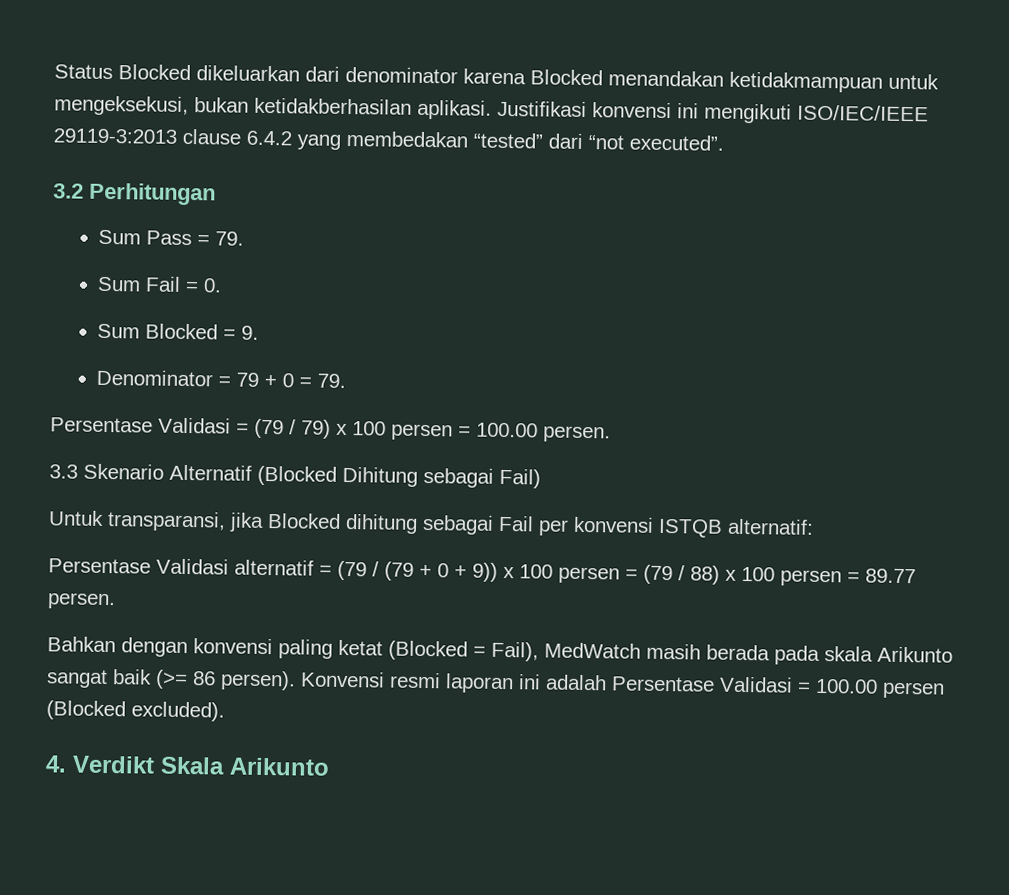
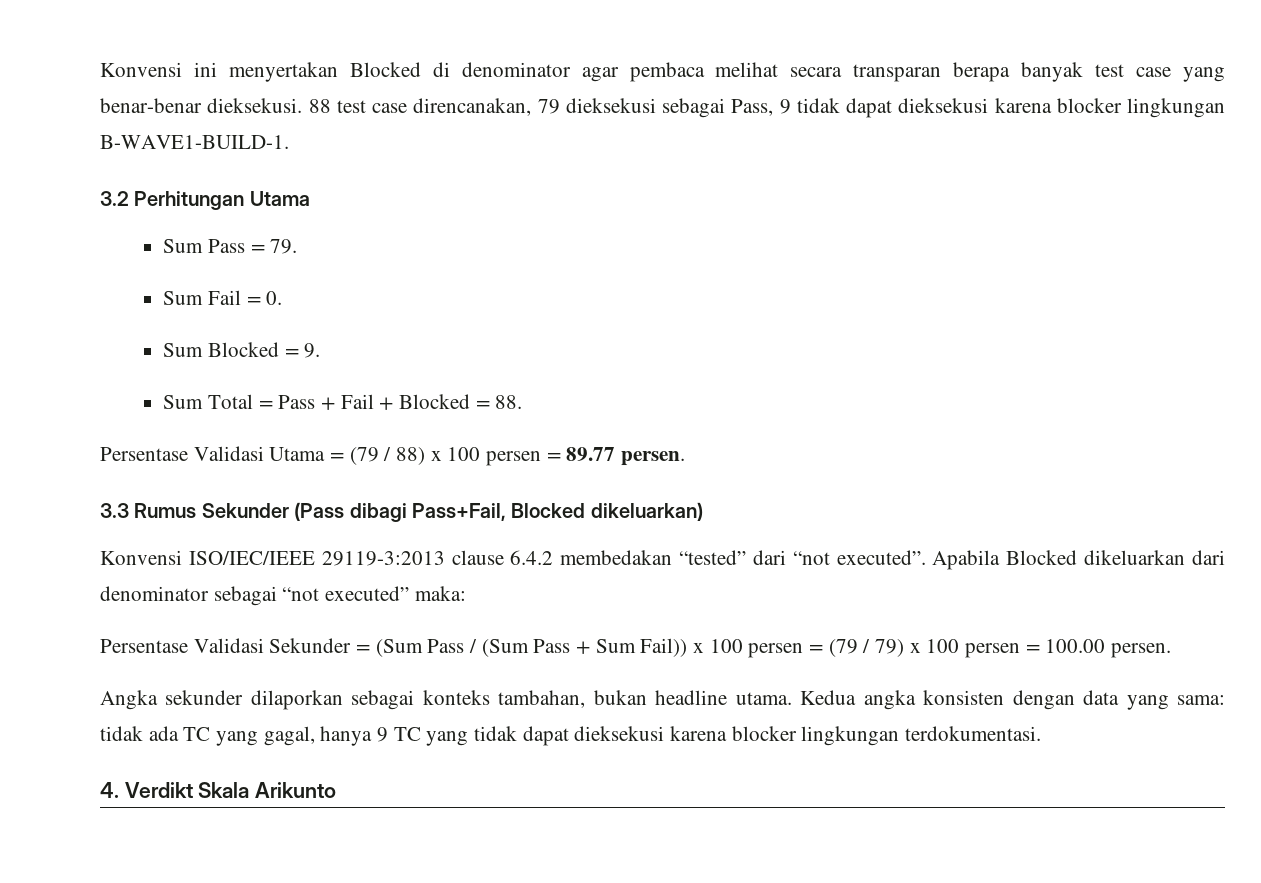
[54,64,939,93] [54,95,929,124] [53,128,724,151] Status Blocked dikeluarkan dari denominator karena Blocked menandakan ketidakmampuan untuk mengeksekusi, bukan ketidakberhasilan aplikasi. Justifikasi konvensi ini mengikuti ISO/IEC/IEEE 29119-3:2013 clause 6.4.2 yang membedakan “tested” dari “not executed”. -> [100,62,1226,82] [100,98,1225,118] [100,135,289,149] Konvensi ini menyertakan Blocked di denominator agar pembaca melihat secara transparan berapa banyak test case yang benar-benar dieksekusi. 88 test case direncanakan, 79 dieksekusi sebagai Pass, 9 tidak dapat dieksekusi karena blocker lingkungan B-WAVE1-BUILD-1.
(216, 194) none -> [249,191,310,206] Utama
[96,369,347,389] [50,417,231,434] Denominator = 79 + 0 = 79. // Persentase Validasi -> [163,394,523,410] [100,446,686,466] [100,502,703,522] [100,550,1225,570] [100,586,466,606] [100,638,804,658] Sum Total = Pass + Fail + Blocked = 88. // Persentase Validasi Utama = (79 / 88) x 100 persen = 89.77 persen. // 3.3 Rumus Sekunder (Pass dibagi Pass+Fail, Blocked dikeluarkan) // Konvensi ISO/IEC/IEEE 29119-3:2013 clause 6.4.2 membedakan “tested” dari “not executed”. Apabila Blocked dikeluarkan dari denominator sebagai “not executed” maka: // Persentase Validasi Sekunder = (Sum Pass / (Sum Pass + Sum Fail)) x 100 persen
[49,463,541,489] [48,510,814,538] [48,558,916,587] [47,592,116,610] [47,636,953,665] [46,669,945,699] [46,700,225,722] 3.3 Skenario Alternatif (Blocked Dihitung sebagai Fail) // Untuk transparansi, jika Blocked dihitung sebagai Fail per konvensi ISTQB alternatif: // Persentase Validasi alternatif = (79 / (79 + 0 + 9)) x 100 persen = (79 / 88) x 100 persen = 89.77 persen. // Bahkan dengan konvensi paling ketat (Blocked = Fail), MedWatch masih berada pada skala Arikunto sangat baik (>= 86 persen). Konvensi resmi laporan ini adalah Persentase Validasi = 100.00 persen (Blocked excluded). -> [100,690,1226,710] [100,726,1042,746] Angka sekunder dilaporkan sebagai konteks tambahan, bukan headline utama. Kedua angka konsisten dengan data yang sama: tidak ada TC yang gagal, hanya 9 TC yang tidak dapat dieksekusi karena blocker lingkungan terdokumentasi.

